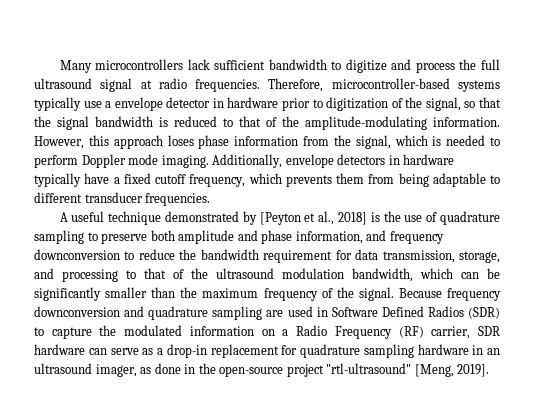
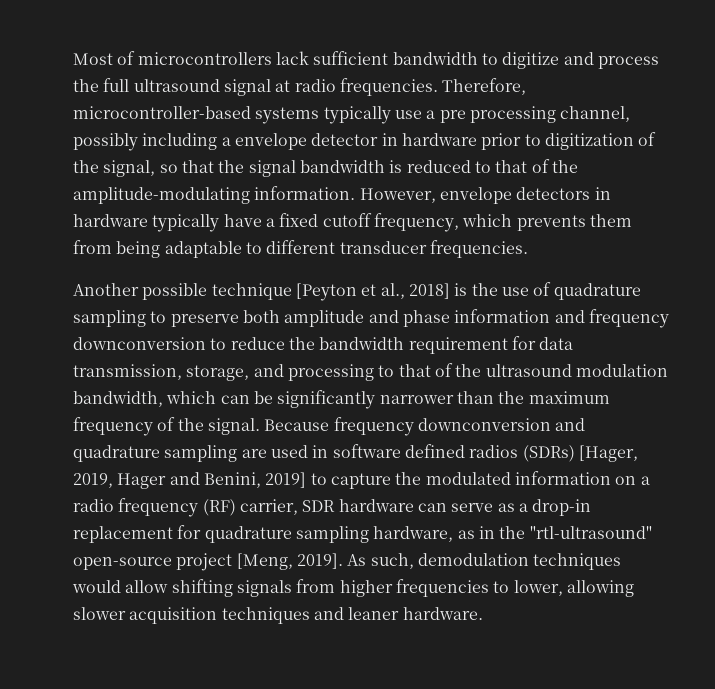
[59,60,92,73] Many -> [73,51,136,65] Most of
(112, 104) none -> [439,106,631,123] [73,133,231,151] pre processing channel, possibly including a
[88,135,500,149] [34,154,283,168] this approach loses phase information from the signal, which is needed to perform Doppler mode imaging. Additionally, -> (436, 195) none
[59,211,257,225] A useful technique demonstrated by -> [73,283,292,300] Another possible technique
[295,231,363,244] information, -> [454,309,551,323] information
[105,287,148,298] smaller -> [379,395,454,404] narrower
[331,306,501,319] Software Defined Radios (SDR) -> [332,444,638,462] [73,472,307,489] software defined radios (SDRs) [Hager, 2019, Hager and Benini, 2019]
[296,325,392,339] Radio Frequency -> [73,498,199,517] radio frequency
[417,344,500,355] [34,363,181,377] hardware in an ultrasound imager, as done -> [373,526,475,542] hardware, as
(216, 368) none -> [529,526,652,539] "rtl-ultrasound"
[326,363,412,374] "rtl-ultrasound" -> (233, 562) none
(490, 370) none -> [347,553,622,570] [72,579,634,597] [73,607,483,624] As such, demodulation techniques would allow shifting signals from higher frequencies to lower, allowing slower acquisition techniques and leaner hardware.

